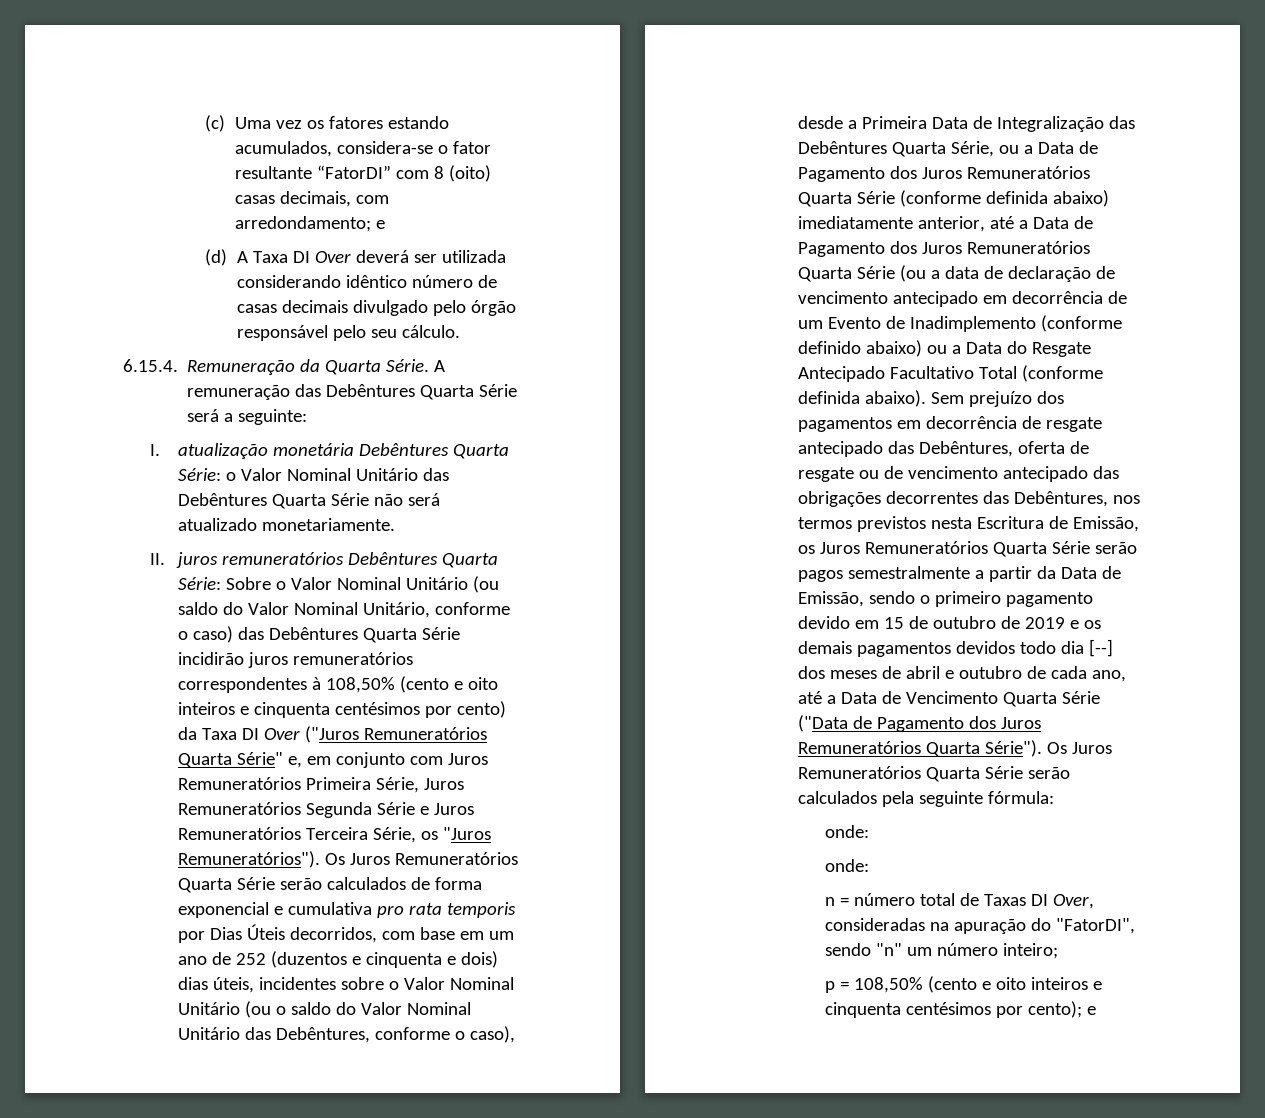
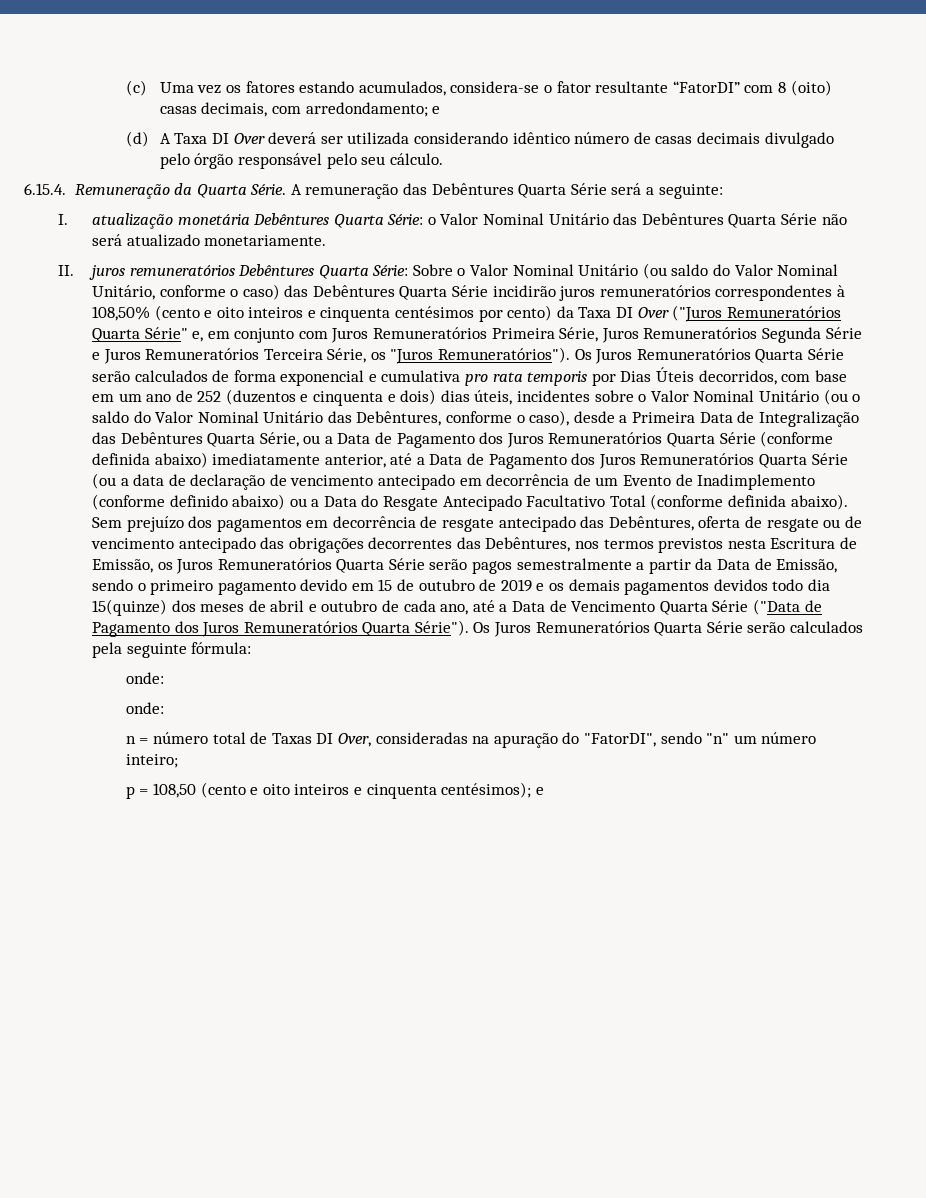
[1088,639,1113,657] [--] -> [91,599,167,616] 15(quinze)
[854,976,1103,993] [825,1001,1083,1018] 108,50% (cento e oito inteiros e cinquenta centésimos por cento); -> [153,782,532,799] 108,50 (cento e oito inteiros e cinquenta centésimos);

